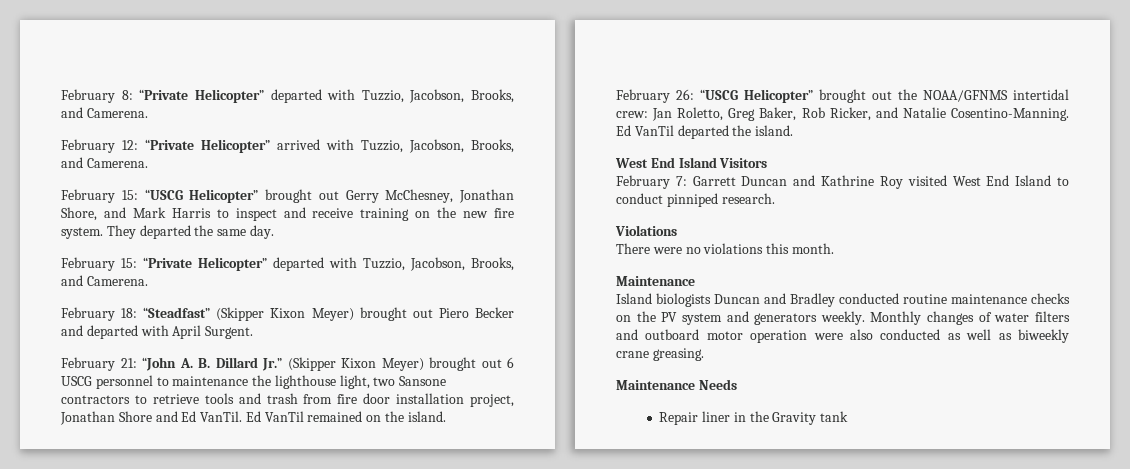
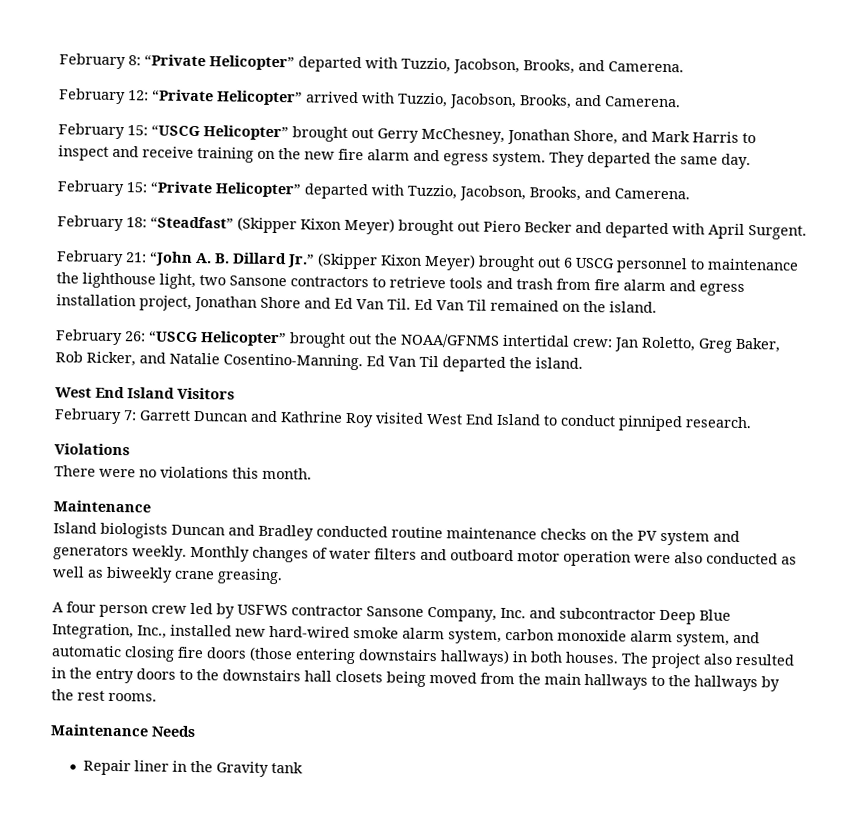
(514, 213) none -> [367,149,489,166] alarm and egress
[363,393,391,404] door -> [623,279,745,297] alarm and egress
[200,411,304,422] VanTil. Ed VanTil -> [356,298,487,311] Van Til. Ed Van Til
[634,125,674,136] VanTil -> [388,355,439,368] Van Til
(704, 354) none -> [52,601,731,625] [52,623,760,647] [51,645,795,669] [51,667,780,692] [51,689,157,702] // A four person crew led by USFWS contractor Sansone Company, Inc. and subcontractor Deep Blue Integration, Inc., installed new hard-wired smoke alarm system, carbon monoxide alarm system, and automatic closing fire doors (those entering downstairs hallways) in both houses. The project also resulted in the entry doors to the downstairs hall closets being moved from the main hallways to the hallways by the rest rooms.

